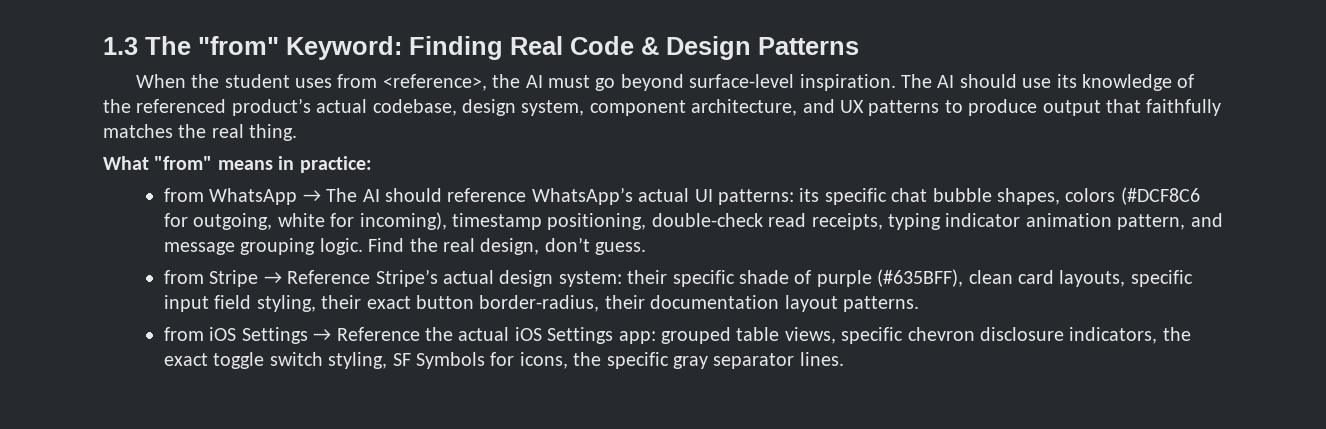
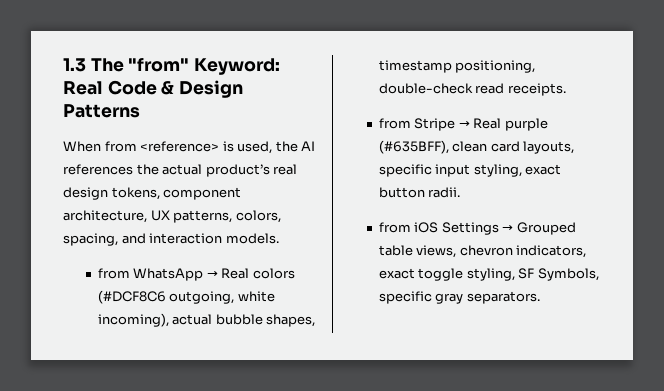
[409,36,503,60] Finding -> (281, 66) none
[191,74,1195,91] [103,98,1222,116] [103,124,298,141] [103,156,372,173] [164,187,1200,205] [164,212,1223,230] [164,237,647,255] [164,269,812,287] the student uses from <reference>, the AI must go beyond surface-level inspiration. The AI should use its knowledge of the referenced product’s actual codebase, design system, component architecture, and UX patterns to produce output that faithfully matches the real thing. // What "from" means in practice: // from WhatsApp → The AI should reference WhatsApp’s actual UI patterns: its specific chat bubble shapes, colors (#DCF8C6 for outgoing, white for incoming), timestamp positioning, double-check read receipts, typing indicator animation pattern, and message grouping logic. Find the real design, don’t guess. // from Stripe → Reference Stripe’s actual design system: their specific shade of -> [104,141,316,154] [63,164,298,177] [63,187,242,200] [63,210,281,223] [63,233,279,246] [97,268,295,281] [97,290,275,304] [97,313,316,327] [378,60,536,73] [378,83,566,96] [378,118,502,131] from <reference> is used, the AI references the actual product’s real design tokens, component architecture, UX patterns, colors, spacing, and interaction models. // from WhatsApp → Real colors (#DCF8C6 outgoing, white incoming), actual bubble shapes, timestamp positioning, double-check read receipts. // from Stripe → Real
[214,295,920,312] [164,327,1191,344] field styling, their exact button border-radius, their documentation layout patterns. // from iOS Settings → Reference the actual iOS Settings app: grouped table views, specific chevron disclosure indicators, the -> [473,164,562,177] [378,187,461,198] [378,222,576,235] [378,245,587,258] styling, exact button radii. // from iOS Settings → Grouped table views, chevron indicators,
[269,352,323,366] switch -> (464, 274) none
[416,352,844,369] Symbols for icons, the specific gray separator lines. -> [537,268,599,281] [378,291,540,304] Symbols, specific gray separators.

